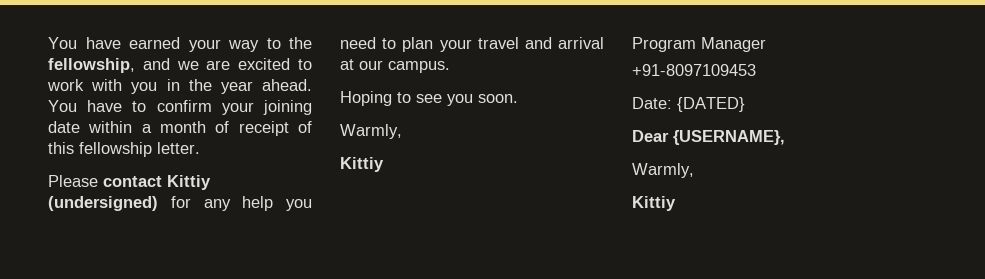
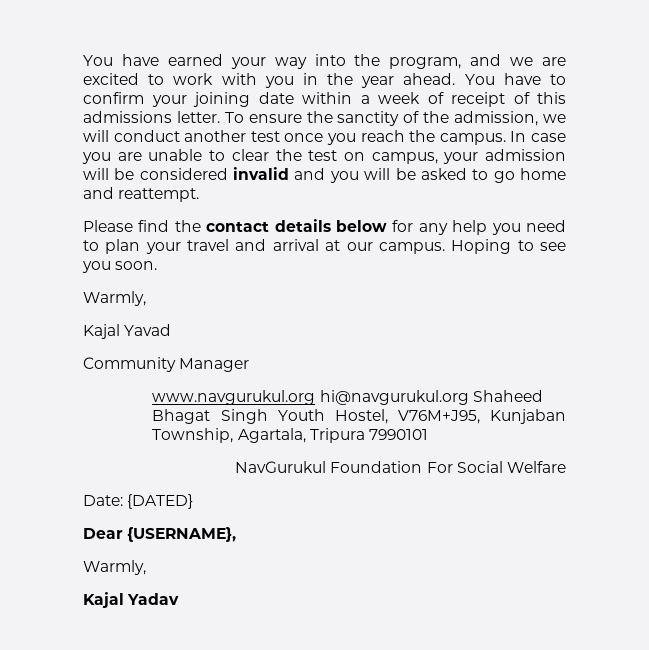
[266,37,312,49] [48,58,135,73] to the fellowship, -> [314,54,462,69] into the program,
[160,121,206,133] month -> [378,92,420,104] week
[79,142,152,157] fellowship -> [83,111,172,123] admissions
[48,175,211,190] [48,196,158,211] // Please contact Kittiy (undersigned) -> [224,111,567,126] [83,130,567,145] [82,149,566,164] [83,167,567,183] [83,187,200,202] [83,219,387,232] To ensure the sanctity of the admission, we will conduct another test once you reach the campus. In case you are unable to clear the test on campus, your admission will be considered invalid and you will be asked to go home and reattempt. // Please find the contact details below
(450, 67) // -> (445, 248) none
[340,157,384,172] [632,37,766,52] [632,64,756,76] Kittiy // Program Manager // +91-8097109453 -> [83,324,172,339] [83,357,250,372] [152,390,543,405] [152,409,566,424] [152,428,428,443] [235,461,566,473] Kajal Yavad // Community Manager // www.navgurukul.org hi@navgurukul.org Shaheed Bhagat Singh Youth Hostel, V76M+J95, Kunjaban Township, Agartala, Tripura 7990101 // NavGurukul Foundation For Social Welfare
[632,196,676,211] Kittiy -> [83,592,180,608] Kajal Yadav

